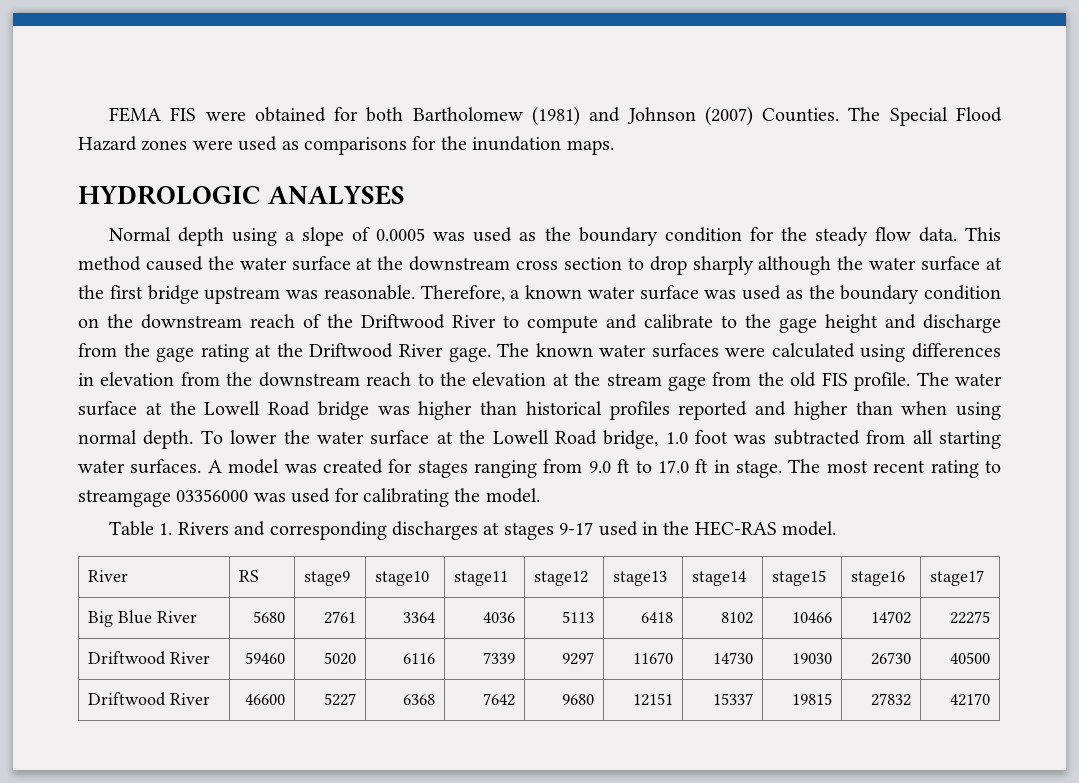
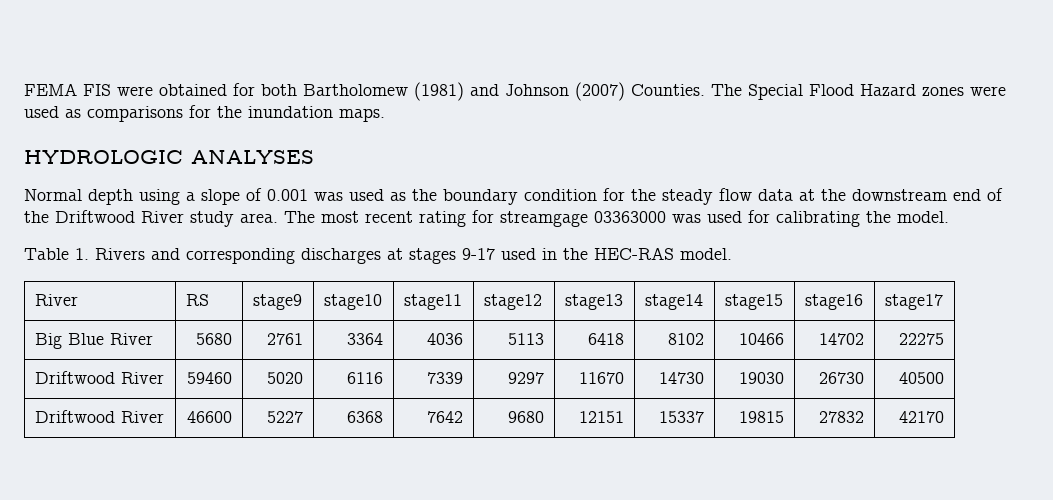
[376,228,426,241] 0.0005 -> [267,189,308,201] 0.001
[918,227,1002,242] [78,256,1002,275] [78,285,1001,304] [78,314,1001,333] [78,343,1001,362] [78,372,1003,391] [78,401,1001,420] [78,430,1002,449] [78,459,783,478] data. This method caused the water surface at the downstream cross section to drop sharply although the water surface at the first bridge upstream was reasonable. Therefore, a known water surface was used as the boundary condition on the downstream reach of the Driftwood River to compute and calibrate to the gage height and discharge from the gage rating at the Driftwood River gage. The known water surfaces were calculated using differences in elevation from the downstream reach to the elevation at the stream gage from the old FIS profile. The water surface at the Lowell Road bridge was higher than historical profiles reported and higher than when using normal depth. To lower the water surface at the Lowell Road bridge, 1.0 foot was subtracted from all starting water surfaces. A model was created for stages ranging from 9.0 ft to 17.0 ft in stage. -> [758,188,1003,201] [24,210,278,227] data at the downstream end of the Driftwood River study area.
[985,460,1002,473] [78,489,249,507] to streamgage 03356000 -> [472,210,666,227] for streamgage 03363000

